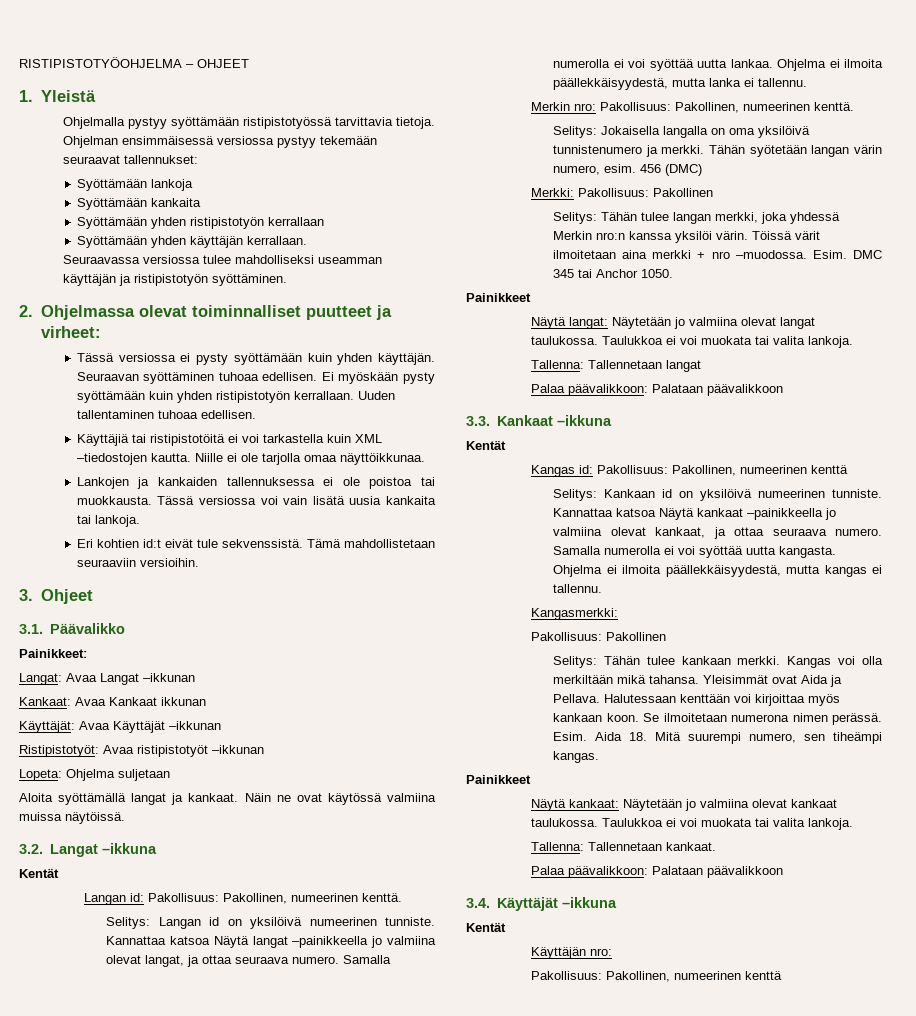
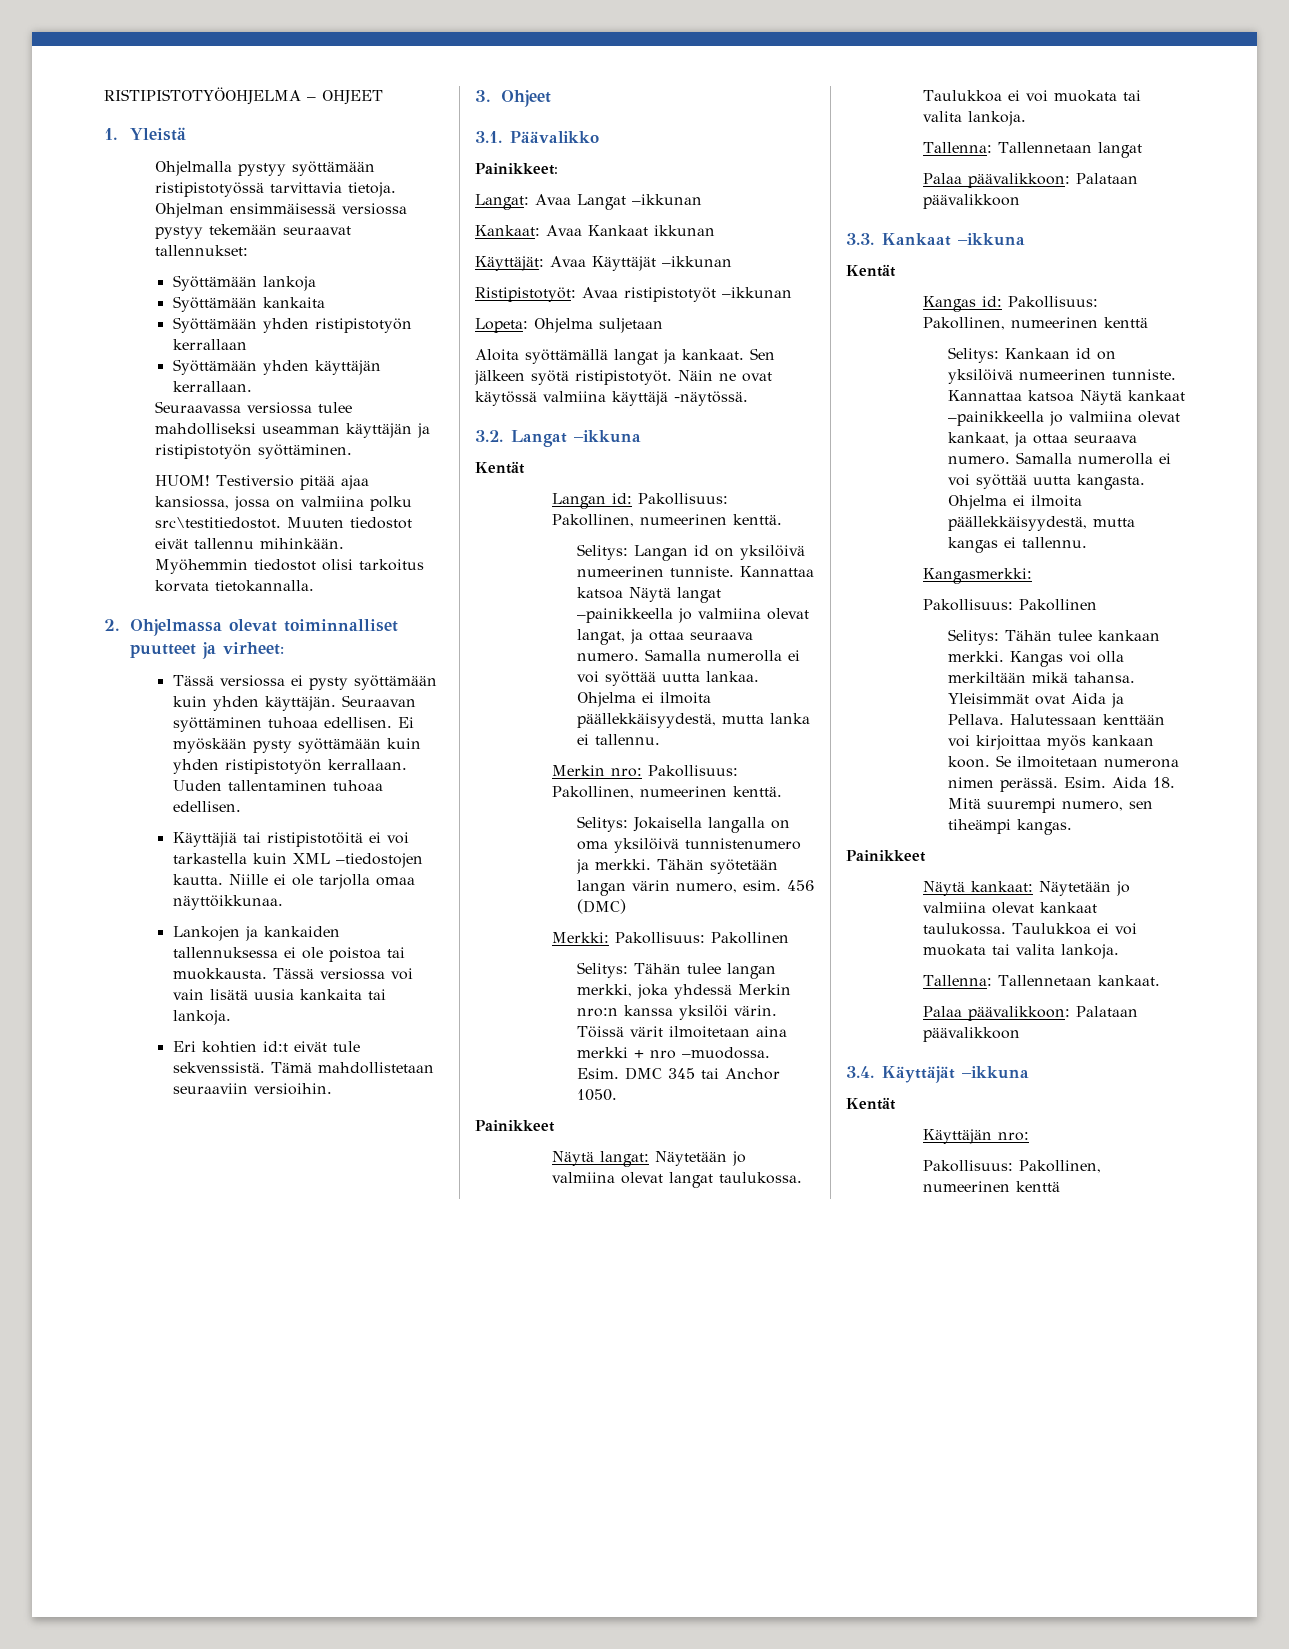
(287, 280) none -> [155,475,370,490] [155,496,413,511] [155,517,413,529] [155,538,345,549] [155,559,425,574] [155,580,315,592] // HUOM! Testiversio pitää ajaa kansiossa, jossa on valmiina polku src\testitiedostot. Muuten tiedostot eivät tallennu mihinkään. Myöhemmin tiedostot olisi tarkoitus korvata tietokannalla.
(239, 797) none -> [750,348,775,360] [474,370,672,385] Sen jälkeen syötä ristipistotyöt.
[19,812,125,824] muissa näytöissä. -> [612,391,748,406] käyttäjä -näytössä.

